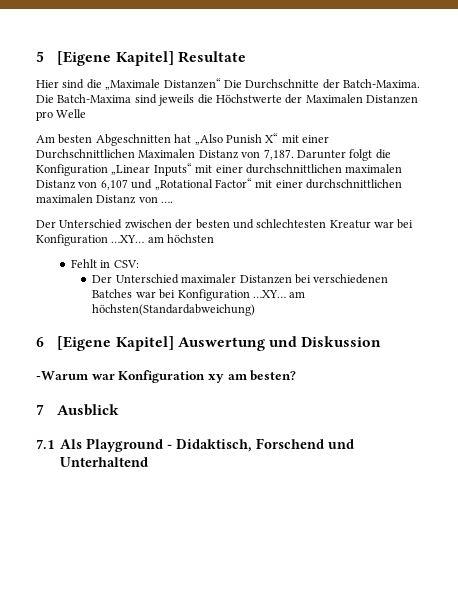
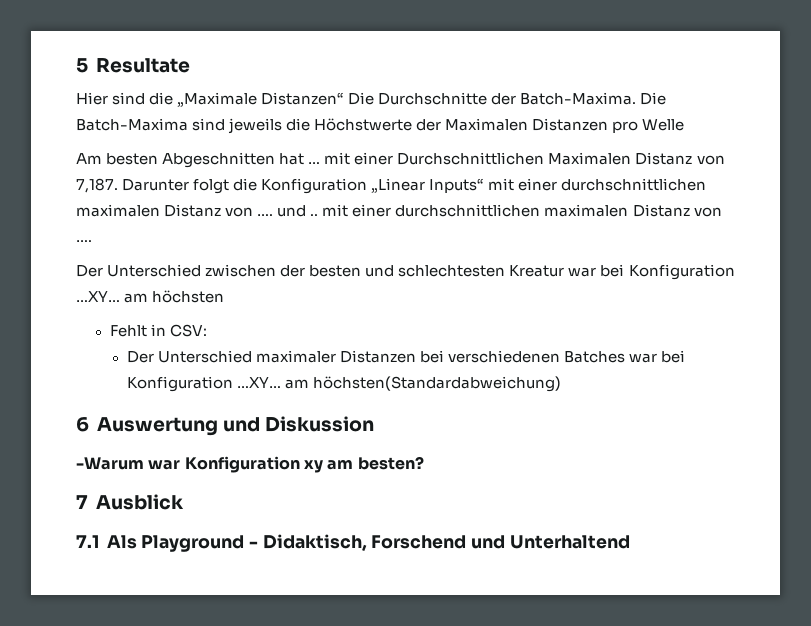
[57,51,174,66] [Eigene Kapitel] -> (88, 65) none
[194,133,279,145] „Also Punish X“ -> [308,162,321,164] …
[100,178,252,190] 6,107 und „Rotational Factor“ -> [257,205,319,217] …. und ..
[57,336,174,351] [Eigene Kapitel] -> (89, 424) none

